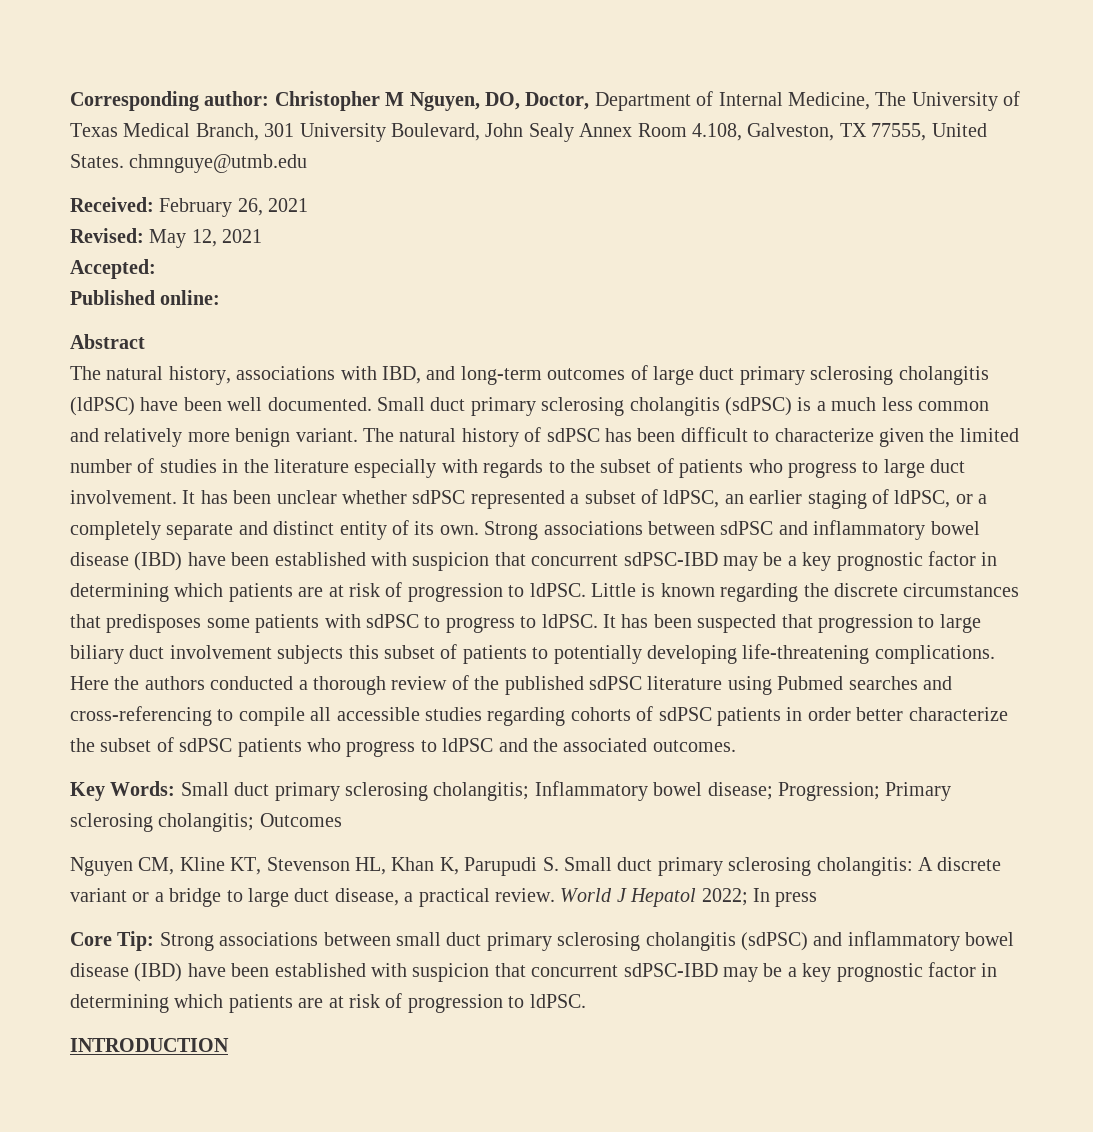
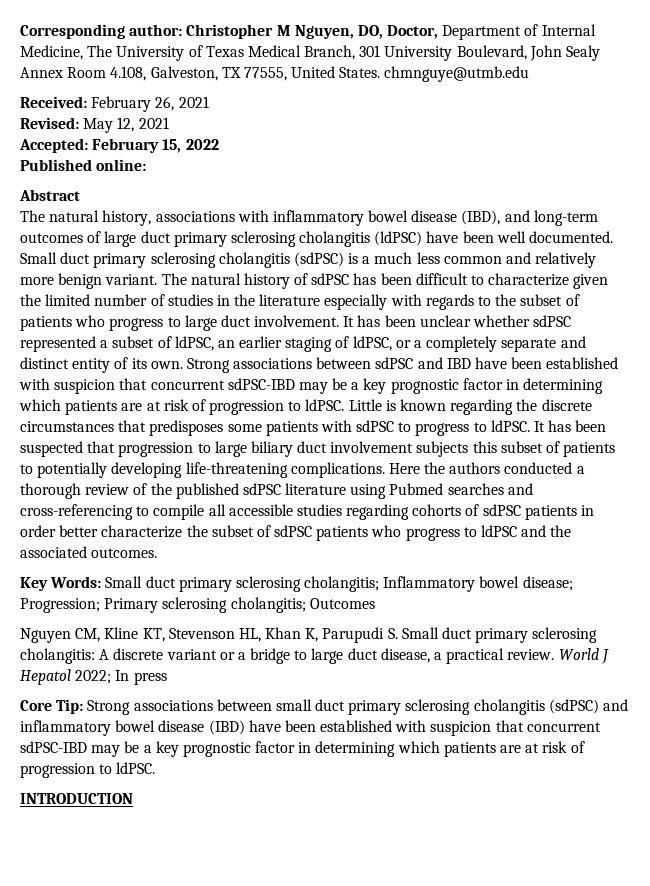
(156, 269) none -> [92,138,219,153] February 15, 2022
[382,366,421,384] IBD, -> [272,210,501,226] inflammatory bowel disease (IBD),
[813,520,980,540] [70,552,183,571] inflammatory bowel disease (IBD) -> [446,358,471,369] IBD

